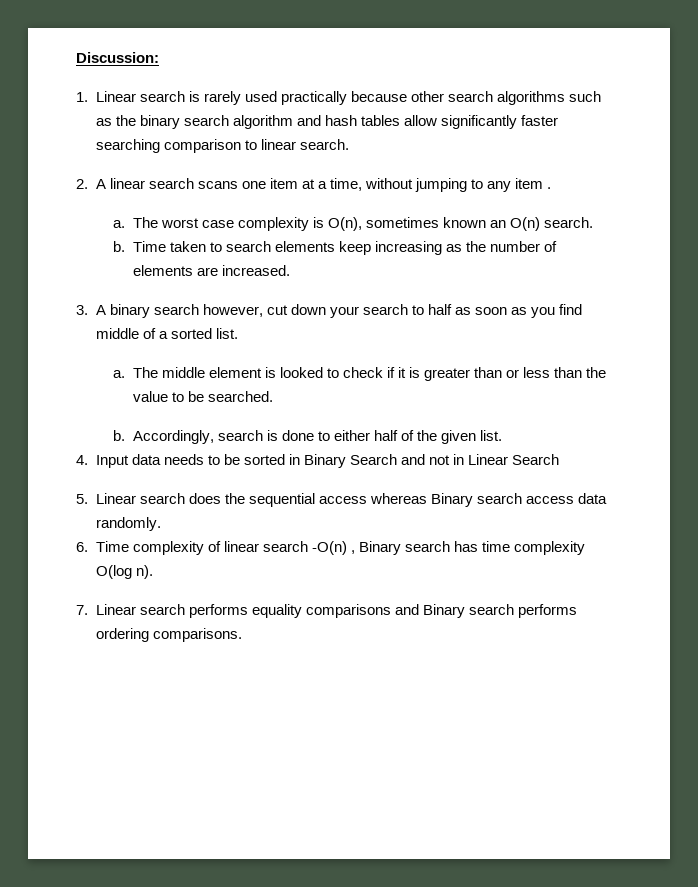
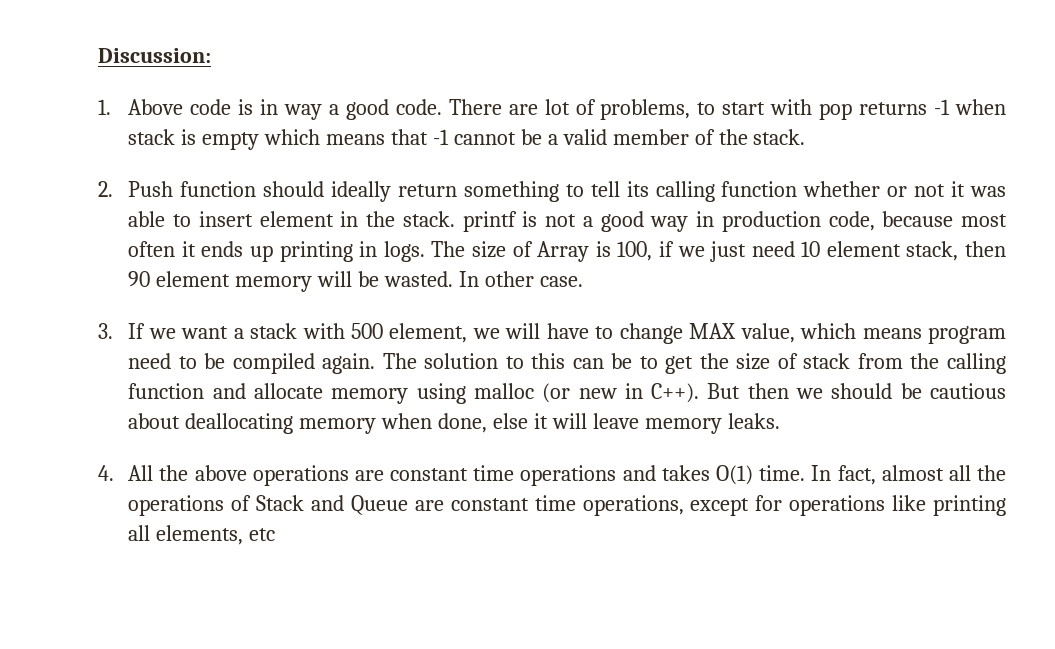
[95,91,601,105] [95,115,558,129] [95,139,349,153] [76,178,552,192] [113,217,594,231] [113,241,558,255] [132,265,290,276] [76,304,583,318] [95,328,238,339] [113,367,607,381] [132,391,273,402] [113,430,503,444] [76,454,560,468] [76,493,607,507] [95,517,161,531] [76,541,586,555] [95,565,153,579] [76,604,577,618] [95,628,242,642] Linear search is rarely used practically because other search algorithms such as the binary search algorithm and hash tables allow significantly faster searching comparison to linear search. // 2. A linear search scans one item at a time, without jumping to any item . // a. The worst case complexity is O(n), sometimes known an O(n) search. // b. Time taken to search elements keep increasing as the number of elements are increased. // 3. A binary search however, cut down your search to half as soon as you find middle of a sorted list. // a. The middle element is looked to check if it is greater than or less than the value to be searched. // b. Accordingly, search is done to either half of the given list. // 4. Input data needs to be sorted in Binary Search and not in Linear Search // 5. Linear search does the sequential access whereas Binary search access data randomly. // 6. Time complexity of linear search -O(n) , Binary search has time complexity O(log n). // 7. Linear search performs equality comparisons and Binary search performs ordering comparisons. -> [128,99,1006,120] [128,129,806,150] [98,181,1007,202] [128,211,1007,232] [128,241,1007,262] [128,271,583,292] [98,323,1006,344] [128,353,1006,374] [128,383,1006,404] [128,413,780,434] [98,465,1006,486] [128,495,1007,516] [128,525,276,545] Above code is in way a good code. There are lot of problems, to start with pop returns -1 when stack is empty which means that -1 cannot be a valid member of the stack. // 2. Push function should ideally return something to tell its calling function whether or not it was able to insert element in the stack. printf is not a good way in production code, because most often it ends up printing in logs. The size of Array is 100, if we just need 10 element stack, then 90 element memory will be wasted. In other case. // 3. If we want a stack with 500 element, we will have to change MAX value, which means program need to be compiled again. The solution to this can be to get the size of stack from the calling function and allocate memory using malloc (or new in C++). But then we should be cautious about deallocating memory when done, else it will leave memory leaks. // 4. All the above operations are constant time operations and takes O(1) time. In fact, almost all the operations of Stack and Queue are constant time operations, except for operations like printing all elements, etc

